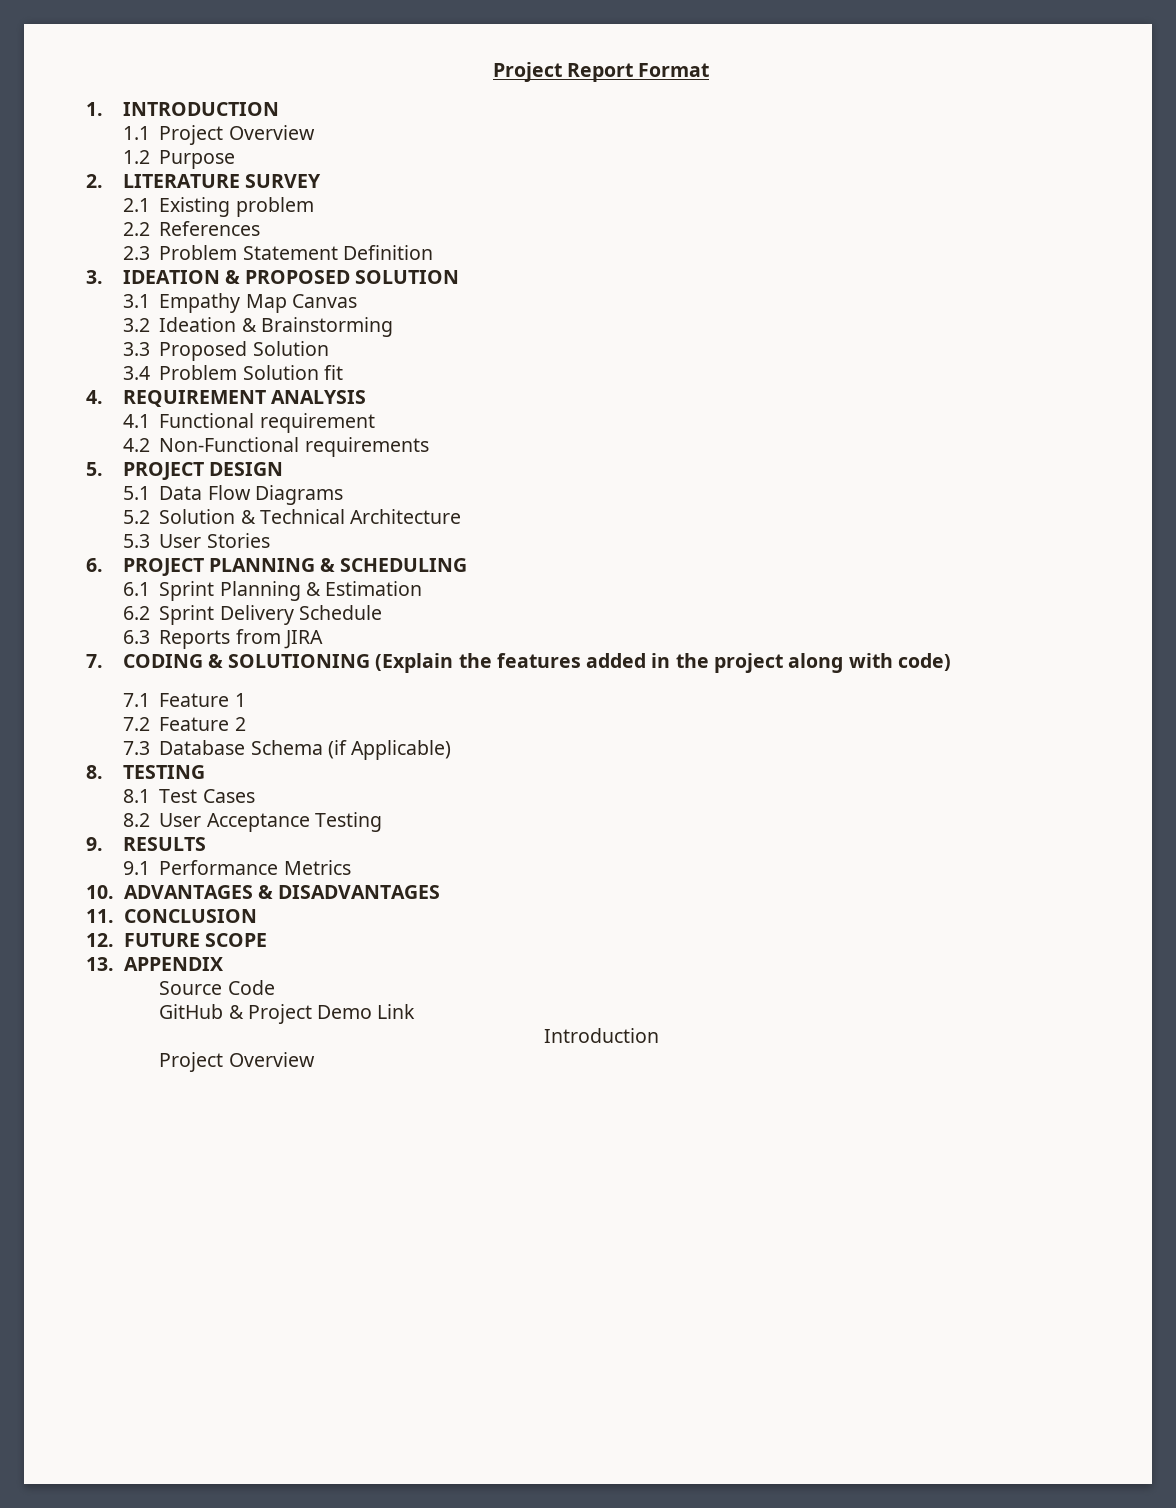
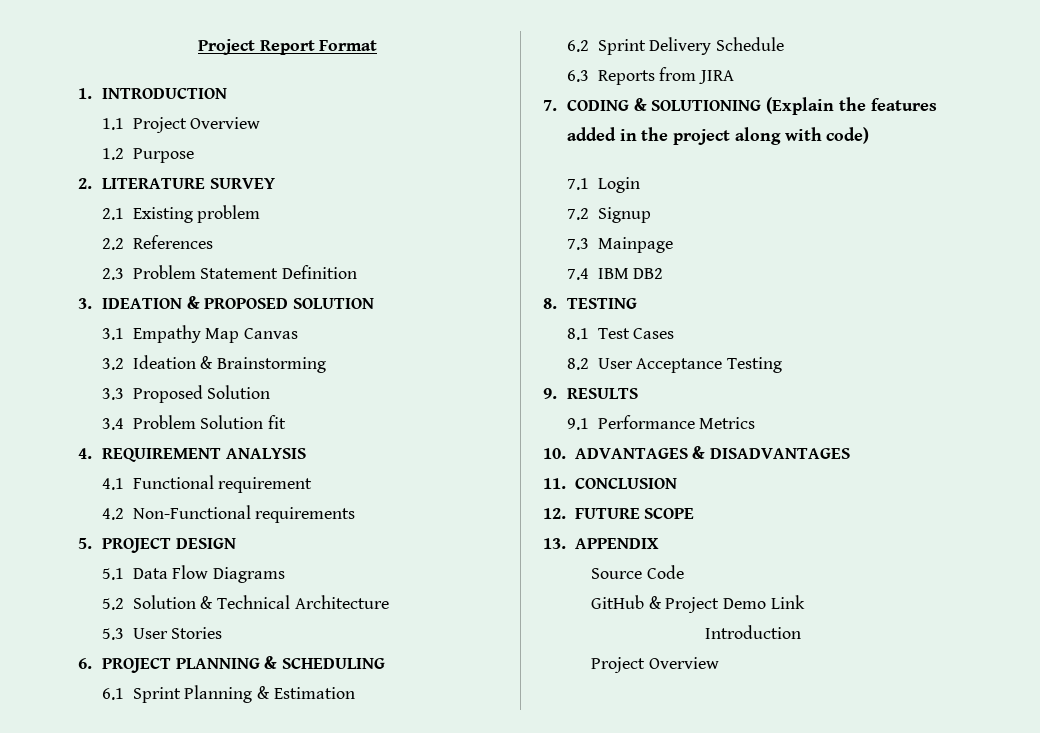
[159,693,246,707] Feature 1 -> [597,177,640,193] Login
[159,717,246,731] Feature 2 -> [597,207,651,223] Signup
[159,740,452,760] Database Schema (if Applicable) -> [597,237,673,253] [566,268,664,280] Mainpage // 7.4 IBM DB2

